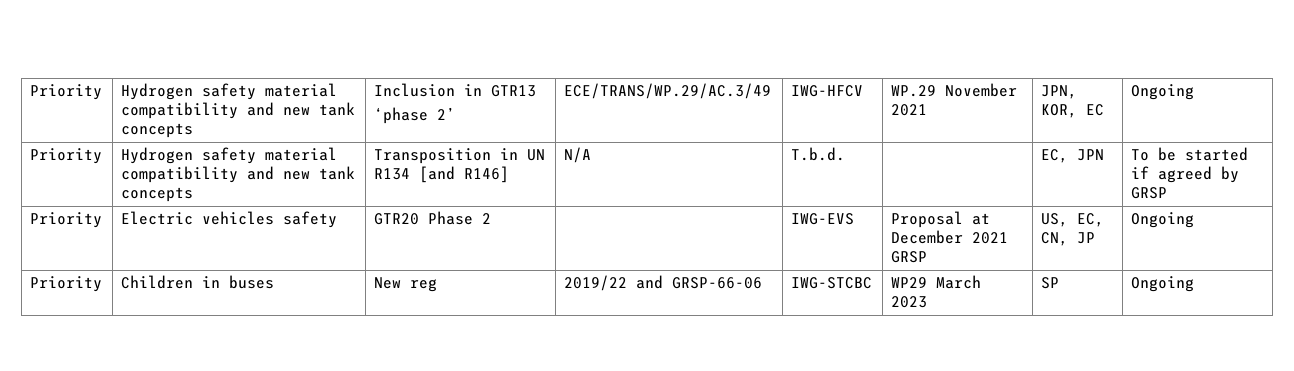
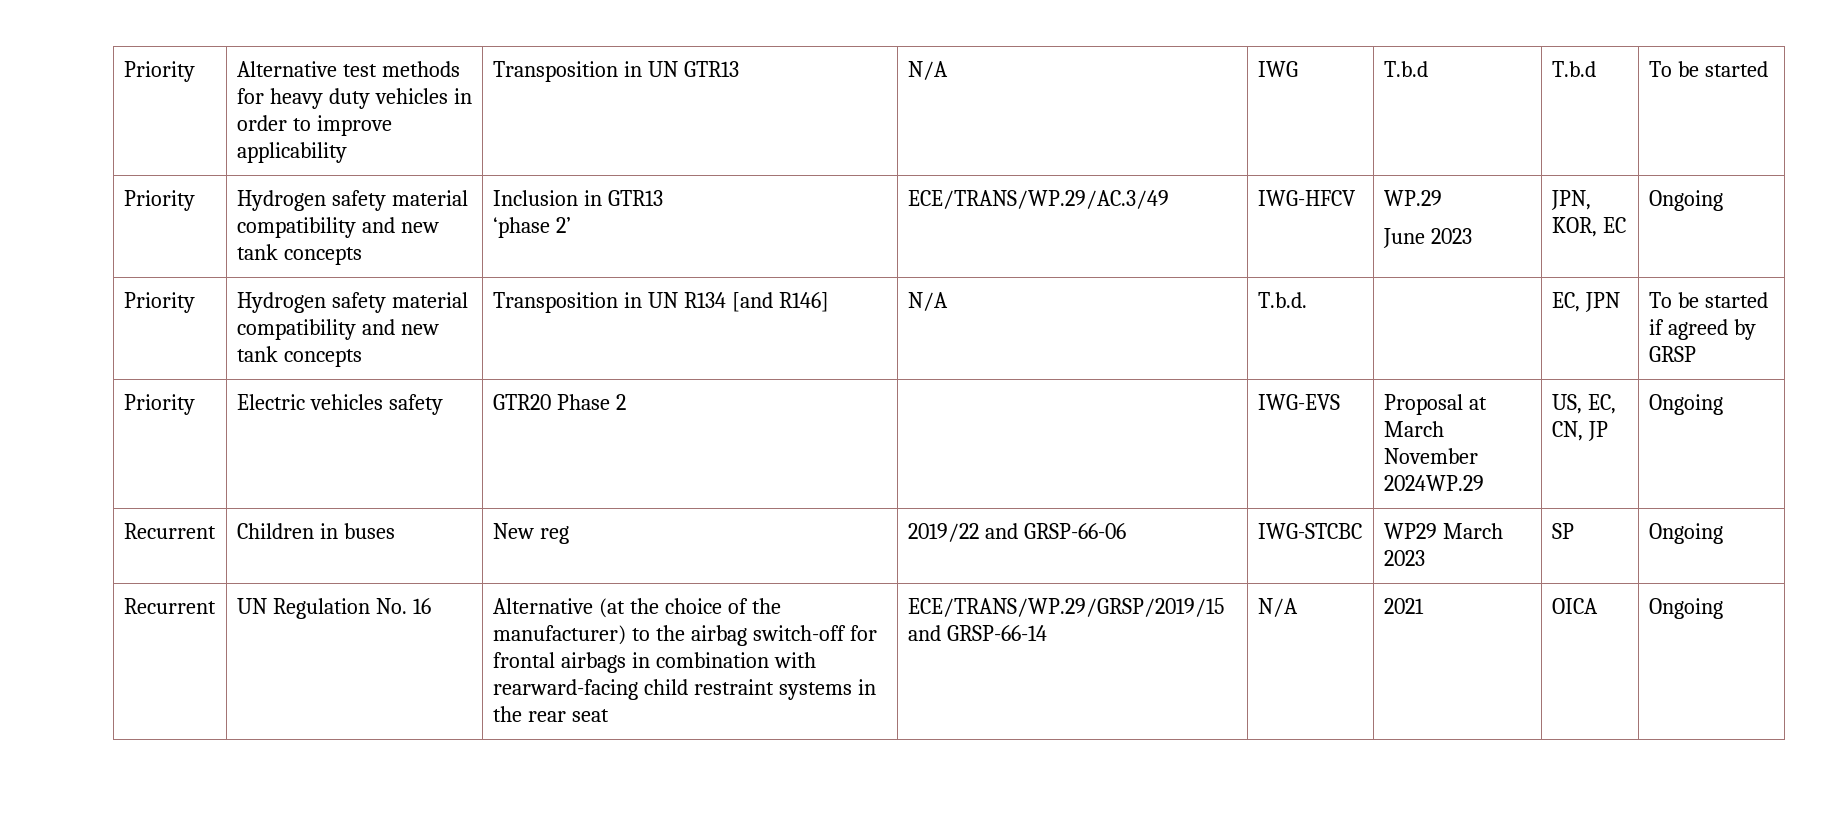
[30,84,103,100] Priority -> [123,61,195,82] [236,61,460,77] [236,88,472,109] [236,115,392,136] [236,142,347,163] [492,61,739,82] [907,61,948,80] [1257,61,1298,77] [1383,61,1428,77] [1551,61,1596,77] [1648,61,1768,77] [123,190,195,211] Priority | Alternative test methods for heavy duty vehicles in order to improve applicability | Transposition in UN GTR13 | N/A | IWG | T.b.d | T.b.d | To be started // Priority
[945,83,1018,97] [891,104,928,116] November 2021 -> [1382,228,1472,248] // June 2023
[891,230,1009,244] [891,251,928,263] December 2021 GRSP -> [1383,421,1444,437] [1383,448,1478,464] [1383,475,1484,491] March November 2024WP.29
[30,276,103,292] Priority -> [123,523,216,539] Recurrent
(1195, 284) none -> [123,598,216,614] [236,598,431,619] [492,598,781,618] [492,625,877,646] [492,652,816,673] [492,679,876,700] [492,706,609,722] [907,598,1224,617] [907,625,1047,641] [1257,598,1298,617] [1383,598,1424,614] [1551,598,1598,614] [1648,598,1723,619] // Recurrent | UN Regulation No. 16 | Alternative (at the choice of the manufacturer) to the airbag switch-off for frontal airbags in combination with rearward-facing child restraint systems in the rear seat | ECE/TRANS/WP.29/GRSP/2019/15 and GRSP-66-14 | N/A | 2021 | OICA | Ongoing

